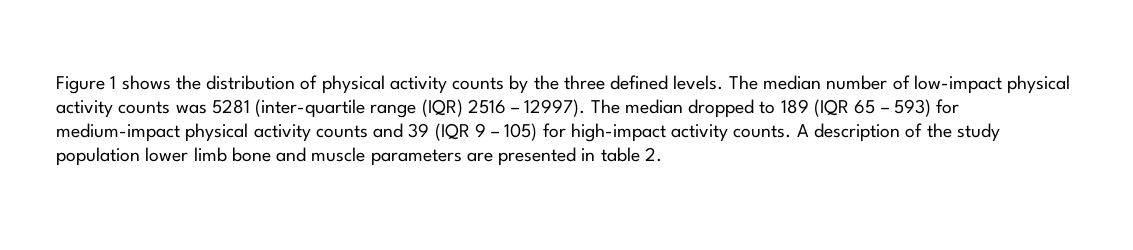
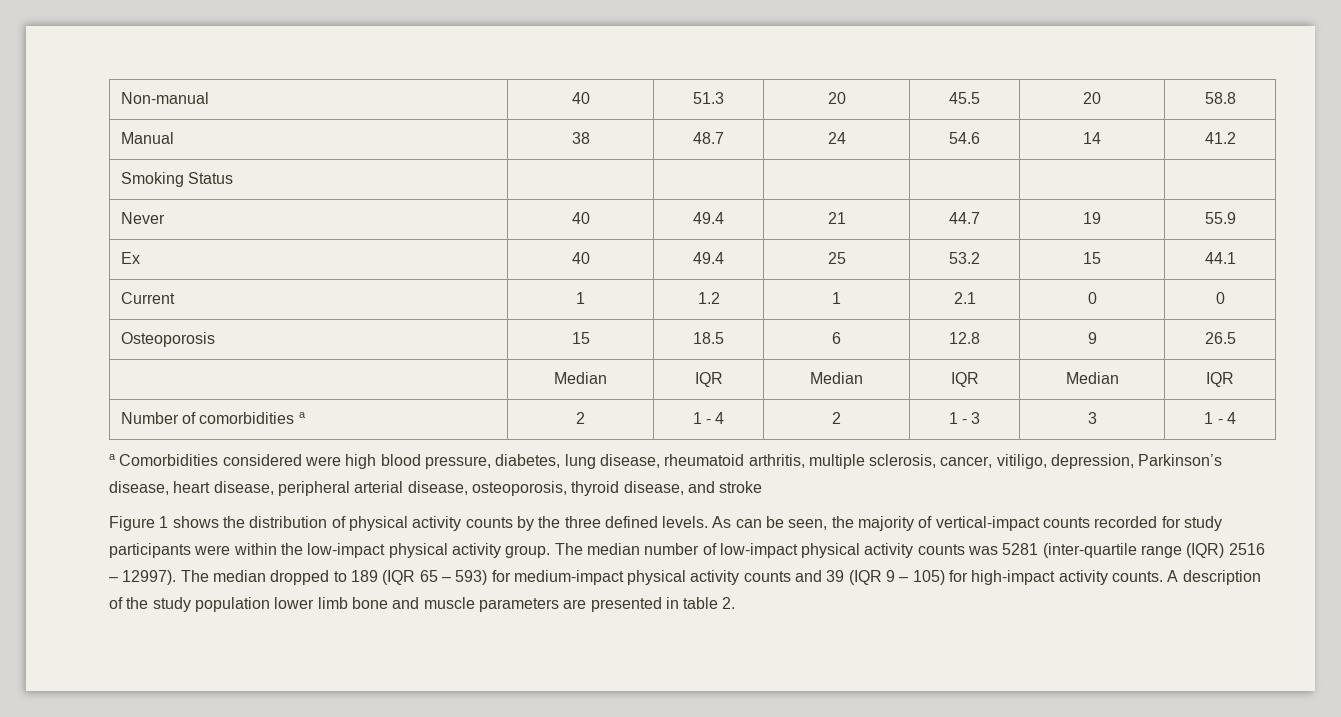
(56, 85) none -> [120,92,209,104] [571,92,590,104] [693,92,724,104] [827,92,846,104] [949,92,980,104] [1083,92,1101,104] [1204,92,1236,104] [120,132,174,144] [571,132,590,144] [693,132,724,144] [827,132,846,144] [949,132,980,144] [1083,132,1101,144] [1204,132,1236,144] [120,172,234,187] [120,212,165,224] [571,212,590,224] [693,212,724,224] [827,212,846,224] [949,212,980,224] [1083,212,1101,224] [1204,212,1236,224] [120,252,140,264] [571,252,590,264] [693,252,724,264] [827,252,846,264] [949,252,980,264] [1083,252,1101,264] [1204,252,1236,264] [120,292,175,304] [576,292,585,304] [697,292,720,304] [832,292,841,304] [953,292,976,304] [1087,292,1097,304] [1215,292,1225,304] [120,332,215,347] [571,332,590,344] [693,332,724,344] [832,332,841,344] [949,332,980,344] [1087,332,1097,344] [1204,332,1236,344] [554,372,607,384] [694,372,723,387] [810,372,863,384] [950,372,979,387] [1065,372,1119,384] [1206,372,1234,387] [120,412,306,424] [576,412,585,424] [692,412,725,424] [832,412,841,424] [948,412,981,424] [1087,412,1097,424] [1204,412,1236,424] [109,454,1223,469] [109,481,763,496] Non-manual | 40 | 51.3 | 20 | 45.5 | 20 | 58.8 // Manual | 38 | 48.7 | 24 | 54.6 | 14 | 41.2 // Smoking Status | | | | | | // Never | 40 | 49.4 | 21 | 44.7 | 19 | 55.9 // Ex | 40 | 49.4 | 25 | 53.2 | 15 | 44.1 // Current | 1 | 1.2 | 1 | 2.1 | 0 | 0 // Osteoporosis | 15 | 18.5 | 6 | 12.8 | 9 | 26.5 // | Median | IQR | Median | IQR | Median | IQR // Number of comorbidities a | 2 | 1 - 4 | 2 | 1 - 3 | 3 | 1 - 4 // a Comorbidities considered were high blood pressure, diabetes, lung disease, rheumatoid arthritis, multiple sclerosis, cancer, vitiligo, depression, Parkinson’s disease, heart disease, peripheral arterial disease, osteoporosis, thyroid disease, and stroke //
(724, 82) none -> [712,516,1223,531] [109,543,551,558] As can be seen, the majority of vertical-impact counts recorded for study participants were within the low-impact physical activity group.

